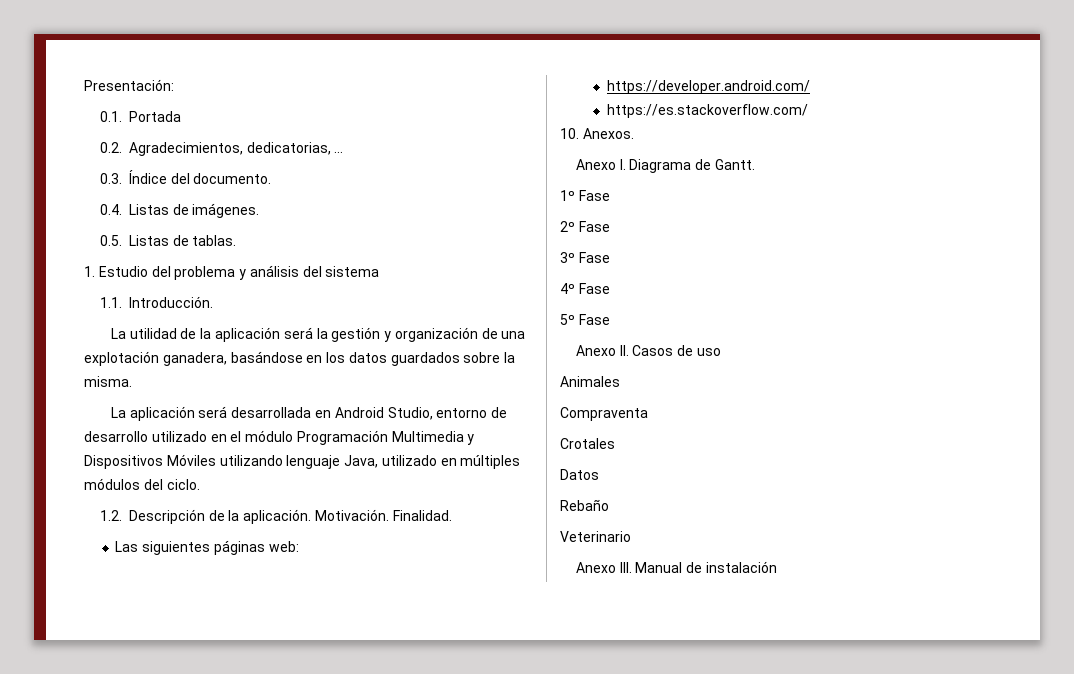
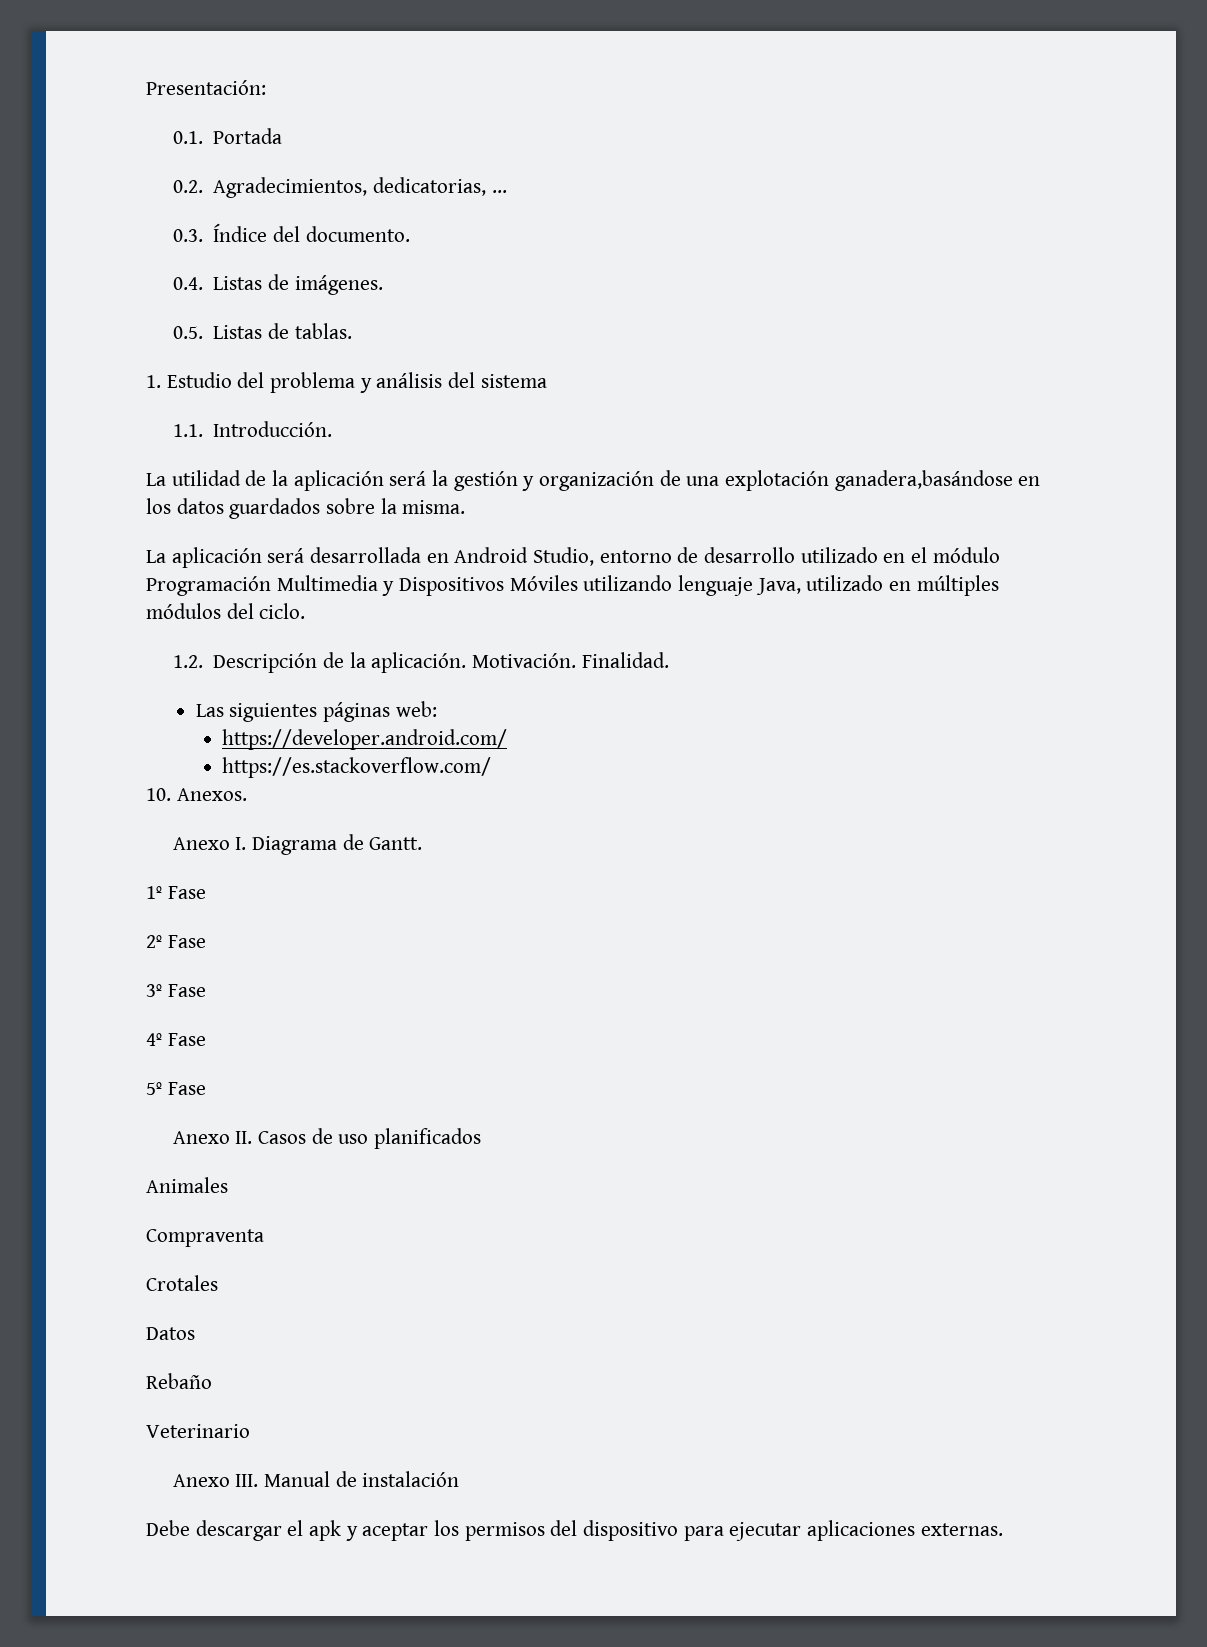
[162,351,303,366] ganadera, basándose -> [834,470,1013,491] ganadera,basándose
(721, 352) none -> [374,1128,482,1149] planificados
(777, 567) none -> [146,1520,1003,1541] // Debe descargar el apk y aceptar los permisos del dispositivo para ejecutar aplicaciones externas.

